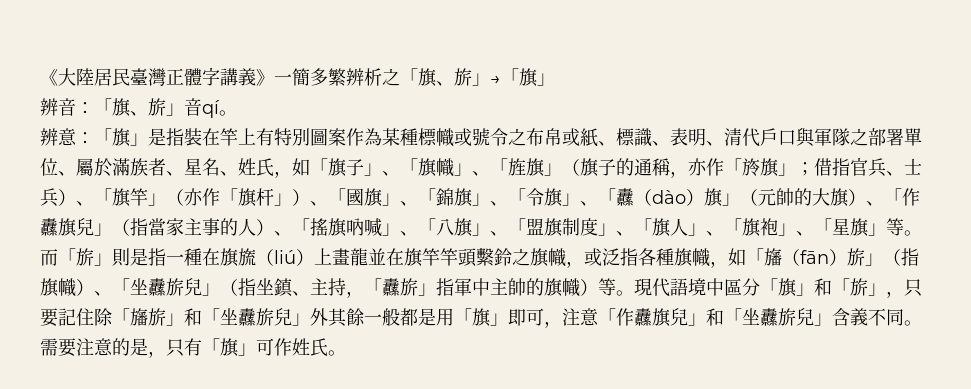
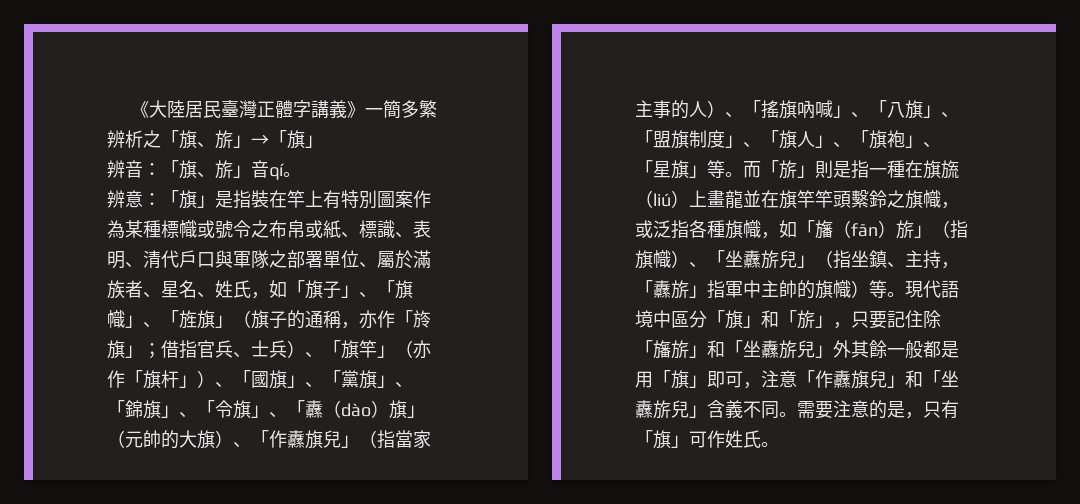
(436, 196) none -> [341,370,413,389] [107,400,125,416] 黨旗」、「

